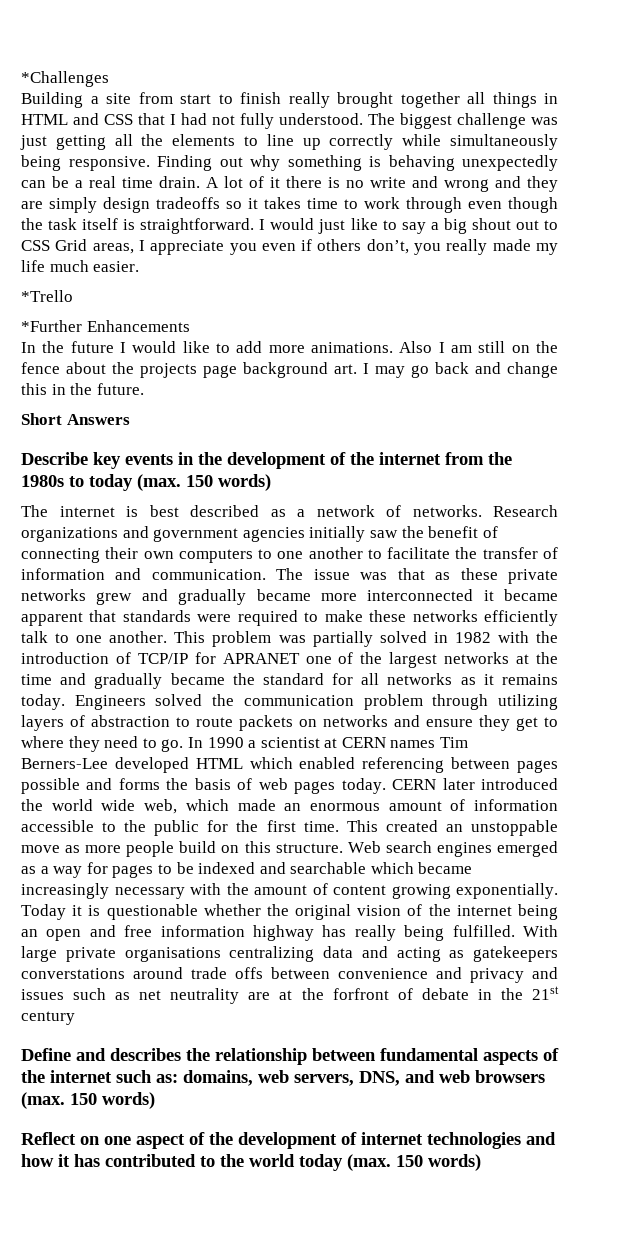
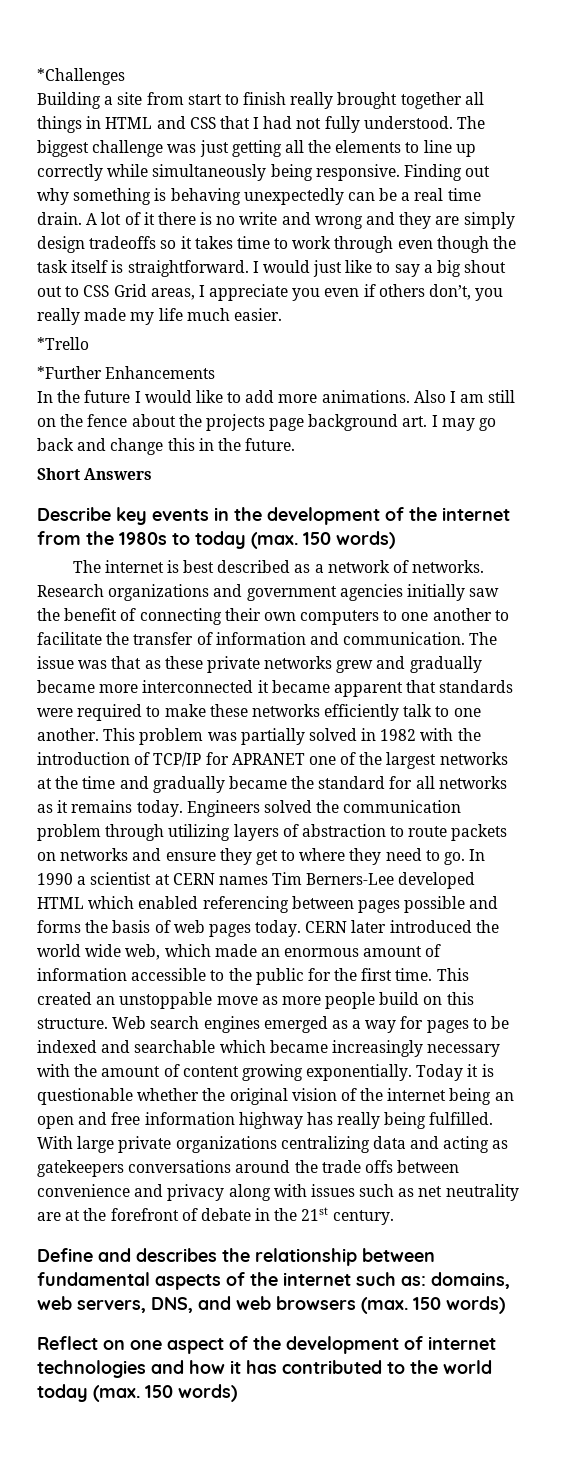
[124,947,221,962] organisations -> [175,1136,277,1153] organizations
[21,967,183,979] converstations around -> [128,1160,318,1173] conversations around the
[532,967,558,979] and -> [228,1184,307,1201] along with
[332,988,389,1000] forfront -> [110,1208,179,1221] forefront
[21,1011,75,1025] century -> [332,1210,394,1225] century.

